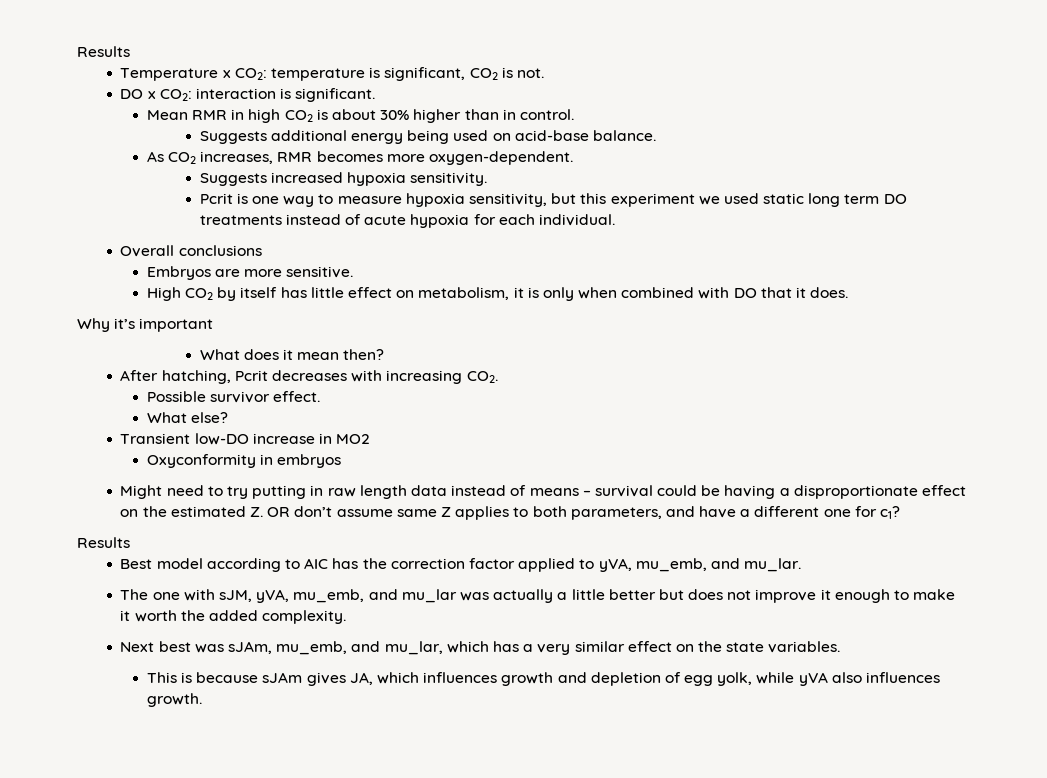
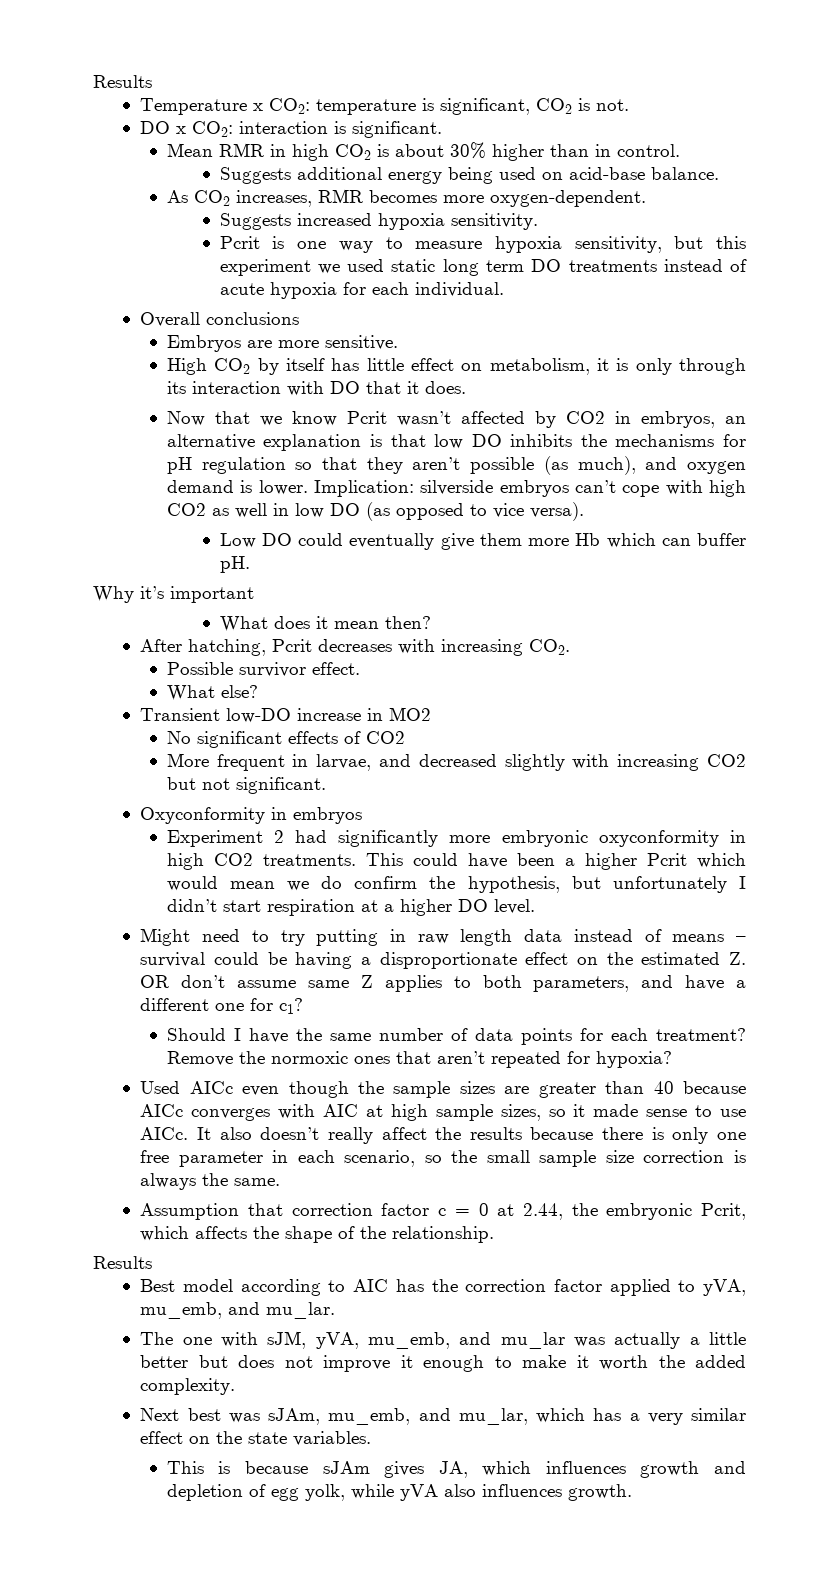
[578,287,695,299] when combined -> [679,358,746,375] [166,381,281,394] through its interaction
(849, 292) none -> [166,411,746,428] [166,434,747,451] [166,456,746,475] [166,480,746,497] [166,502,584,521] [219,533,746,550] [219,556,250,573] // Now that we know Pcrit wasn’t affected by CO2 in embryos, an alternative explanation is that low DO inhibits the mechanisms for pH regulation so that they aren’t possible (as much), and oxygen demand is lower. Implication: silverside embryos can’t cope with high CO2 as well in low DO (as opposed to vice versa). // Low DO could eventually give them more Hb which can buffer pH.
[146,454,342,468] Oxyconformity in embryos -> [166,731,405,748] [166,753,746,771] [166,777,326,794] [140,807,363,824] [166,830,747,847] [166,853,746,870] [166,876,746,893] [166,899,535,916] No significant effects of CO2 // More frequent in larvae, and decreased slightly with increasing CO2 but not significant. // Oxyconformity in embryos // Experiment 2 had significantly more embryonic oxyconformity in high CO2 treatments. This could have been a higher Pcrit which would mean we do confirm the hypothesis, but unfortunately I didn’t start respiration at a higher DO level.
(900, 512) none -> [166,1028,746,1045] [166,1051,672,1068] [140,1081,746,1098] [140,1104,746,1121] [140,1127,746,1144] [140,1150,746,1167] [140,1173,281,1190] [140,1203,746,1220] [140,1226,495,1243] // Should I have the same number of data points for each treatment? Remove the normoxic ones that aren’t repeated for hypoxia? // Used AICc even though the sample sizes are greater than 40 because AICc converges with AIC at high sample sizes, so it made sense to use AICc. It also doesn’t really affect the results because there is only one free parameter in each scenario, so the small sample size correction is always the same. // Assumption that correction factor c = 0 at 2.44, the embryonic Pcrit, which affects the shape of the relationship.

